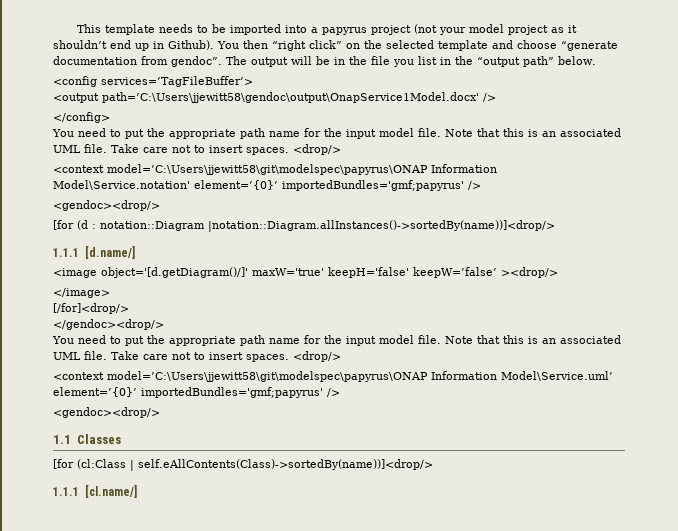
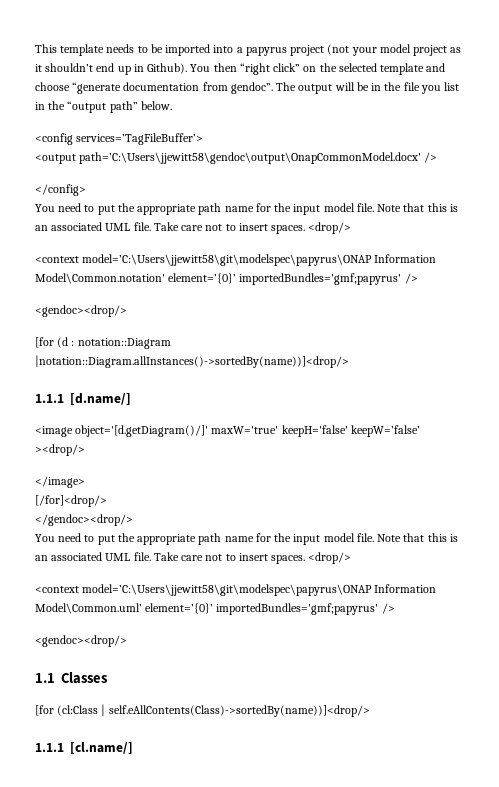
[102,92,479,103] path=’C:\Users\jjewitt58\gendoc\output\OnapService1Model.docx' -> [79,152,422,164] path=’C:\Users\jjewitt58\gendoc\output\OnapCommonModel.docx'
[53,180,190,190] Model\Service.notation' -> [35,273,165,284] Model\Common.notation'
[501,371,613,381] Model\Service.uml’ -> [35,603,142,614] Model\Common.uml’

